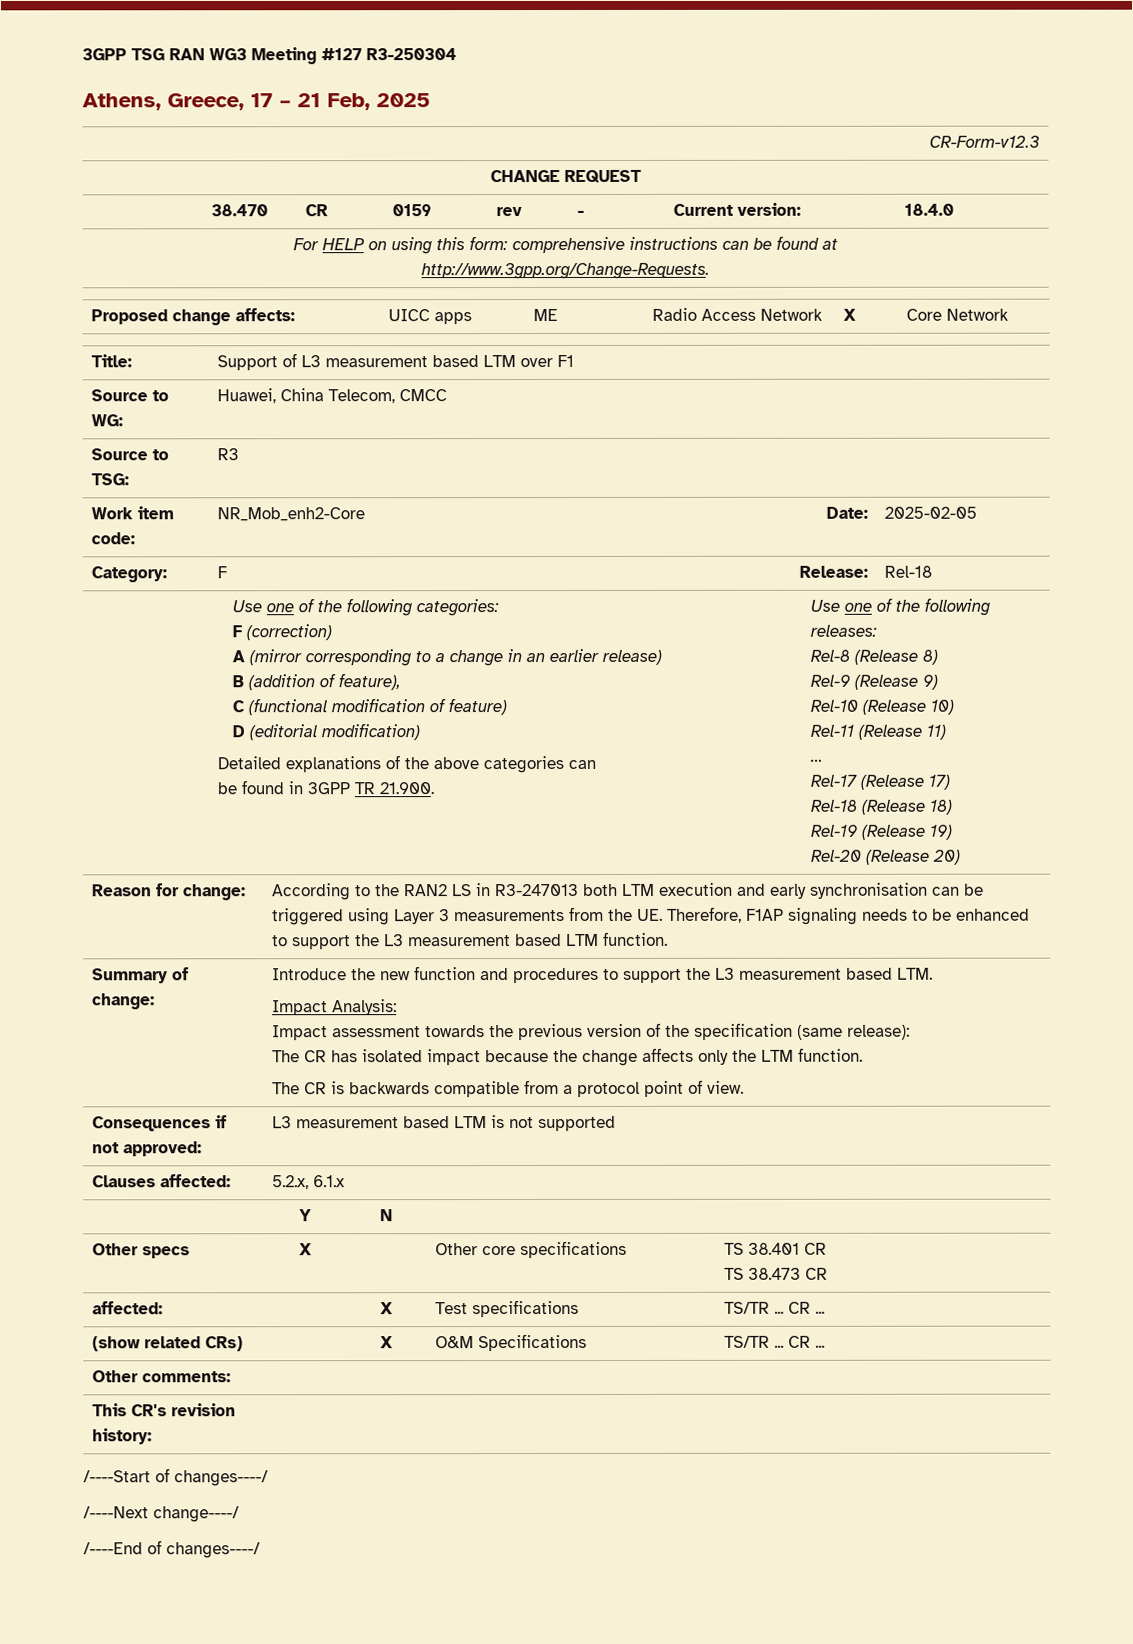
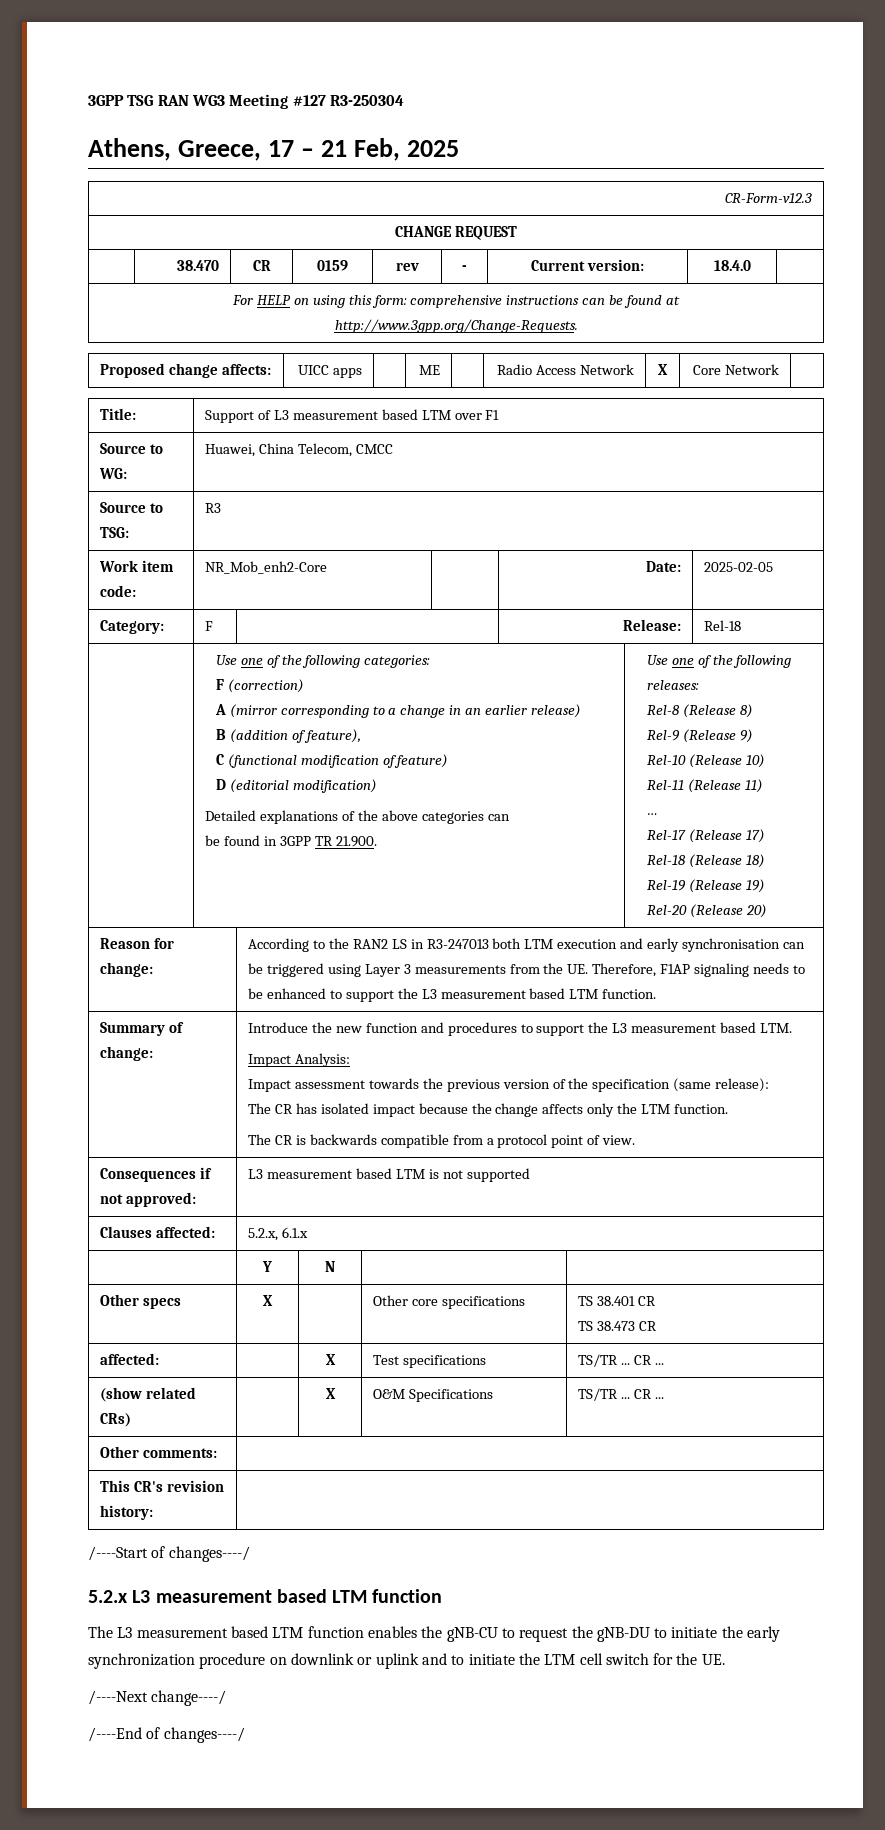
(269, 1478) none -> [88,1589,443,1603] [88,1626,781,1642] [88,1653,725,1669] // 5.2.x L3 measurement based LTM function // The L3 measurement based LTM function enables the gNB-CU to request the gNB-DU to initiate the early synchronization procedure on downlink or uplink and to initiate the LTM cell switch for the UE.

